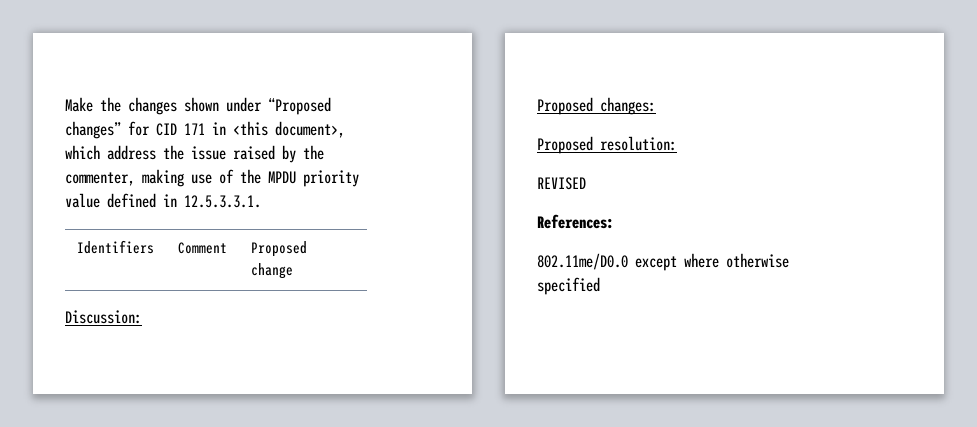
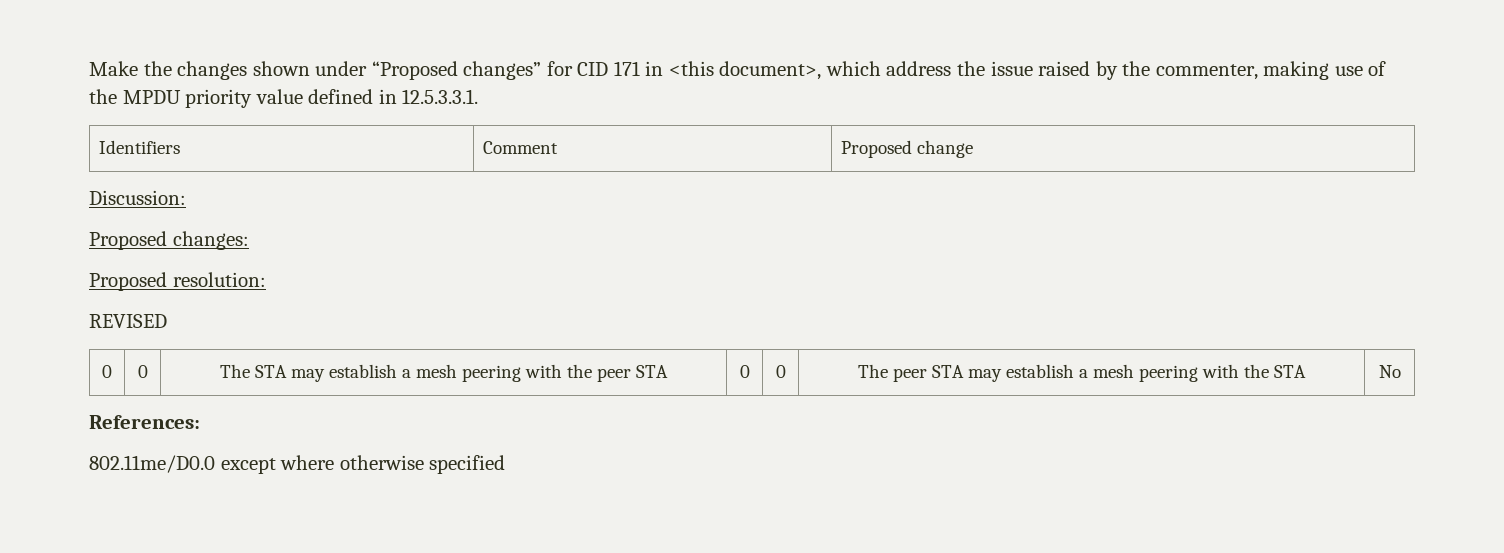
(586, 183) none -> [102,365,112,378] [137,365,148,378] [220,364,668,382] [739,365,750,378] [775,365,786,378] [858,364,1306,382] [1378,365,1401,378] // 0 | 0 | The STA may establish a mesh peering with the peer STA | 0 | 0 | The peer STA may establish a mesh peering with the STA | No

